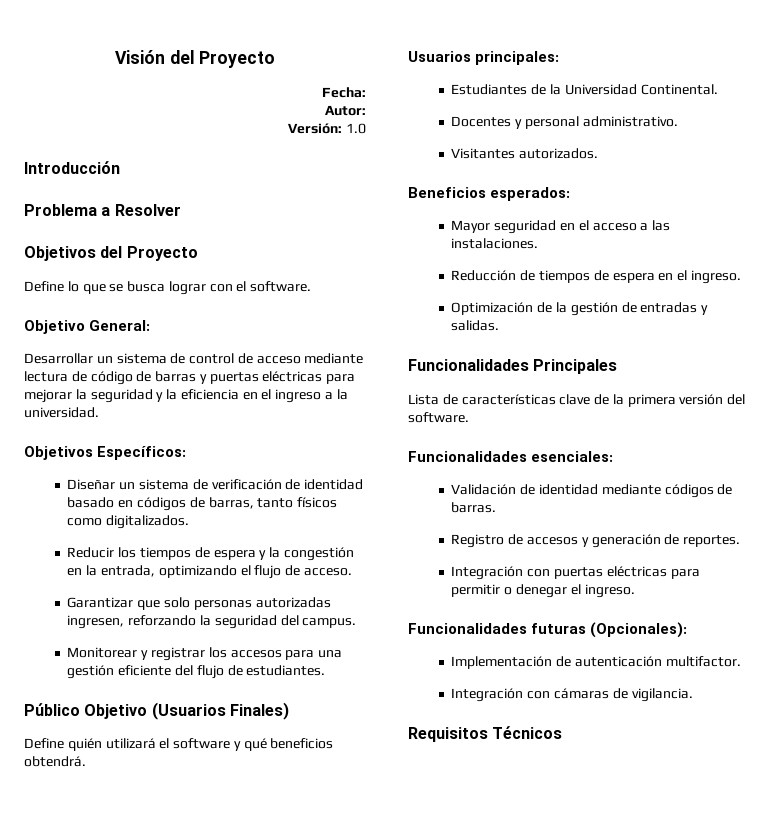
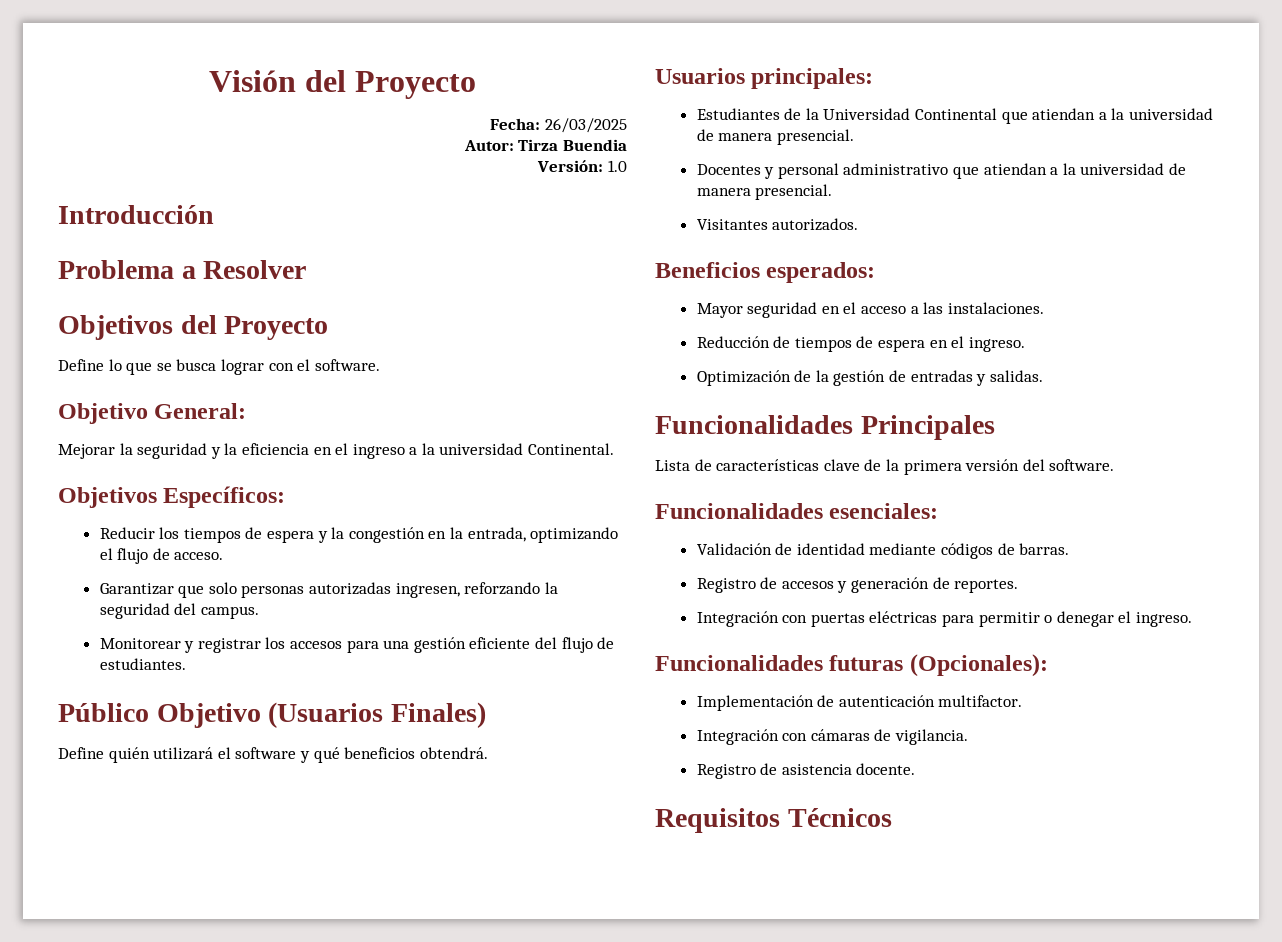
(366, 92) none -> [545,118,627,133] 26/03/2025
(366, 110) none -> [518,139,627,151] Tirza Buendia
[24,353,364,364] [24,371,356,385] [24,389,72,403] Desarrollar un sistema de control de acceso mediante lectura de código de barras y puertas eléctricas para mejorar -> [58,444,115,459] Mejorar
[24,407,99,418] universidad. -> [439,443,615,455] universidad Continental.
[67,479,364,490] [67,497,338,511] [67,515,190,529] // Diseñar un sistema de verificación de identidad basado en códigos de barras, tanto físicos como digitalizados. -> (286, 497) none
[640,84,718,95] [451,116,678,129] Continental. // Docentes y personal administrativo. -> [915,108,1213,124] [696,129,854,145] [696,163,1186,179] [696,184,833,200] Continental que atiendan a la universidad de manera presencial. // Docentes y personal administrativo que atiendan a la universidad de manera presencial.
(693, 695) none -> [696,763,916,779] // Registro de asistencia docente.

